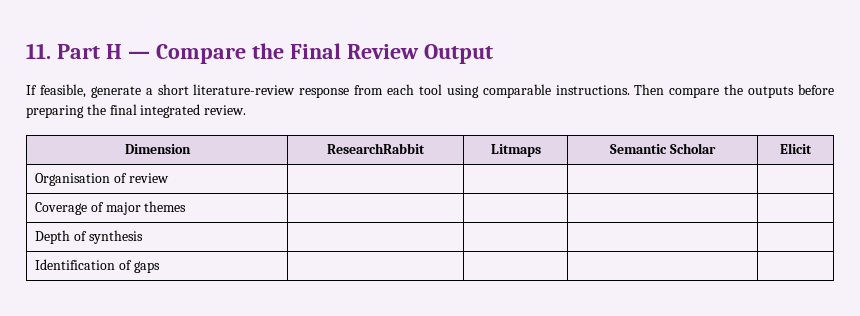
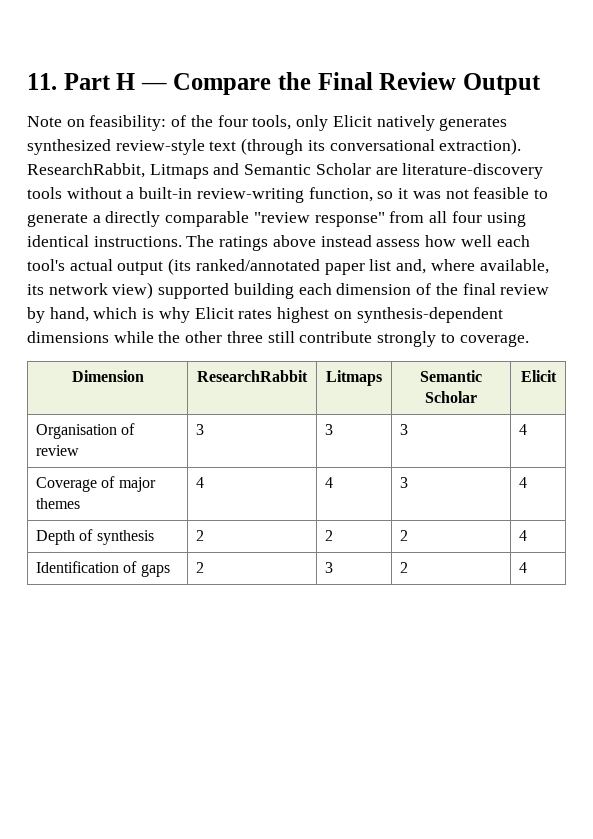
[26,84,834,98] [26,104,247,118] If feasible, generate a short literature-review response from each tool using comparable instructions. Then compare the outputs before preparing the final integrated review. -> [27,115,508,131] [27,138,522,155] [27,163,544,179] [27,187,548,203] [27,211,526,227] [27,235,530,251] [27,258,549,275] [27,282,550,299] [27,307,503,323] [27,331,529,347] Note on feasibility: of the four tools, only Elicit natively generates synthesized review-style text (through its conversational extraction). ResearchRabbit, Litmaps and Semantic Scholar are literature-discovery tools without a built-in review-writing function, so it was not feasible to generate a directly comparable "review response" from all four using identical instructions. The ratings above instead assess how well each tool's actual output (its ranked/annotated paper list and, where available, its network view) supported building each dimension of the final review by hand, which is why Elicit rates highest on synthesis-dependent dimensions while the other three still contribute strongly to coverage.
(169, 178) | | | -> [196,424,205,435] [325,424,334,435] [400,424,409,435] [519,424,528,435] 3 | 3 | 3 | 4
(187, 206) | | | -> [196,477,205,488] [325,477,334,488] [400,477,409,488] [519,477,528,488] 4 | 4 | 3 | 4
(143, 237) | | | -> [196,530,205,541] [325,530,334,541] [400,530,409,541] [519,530,528,541] 2 | 2 | 2 | 4
(160, 267) | | | -> [196,562,205,573] [325,562,334,573] [400,562,409,573] [519,562,528,573] 2 | 3 | 2 | 4

